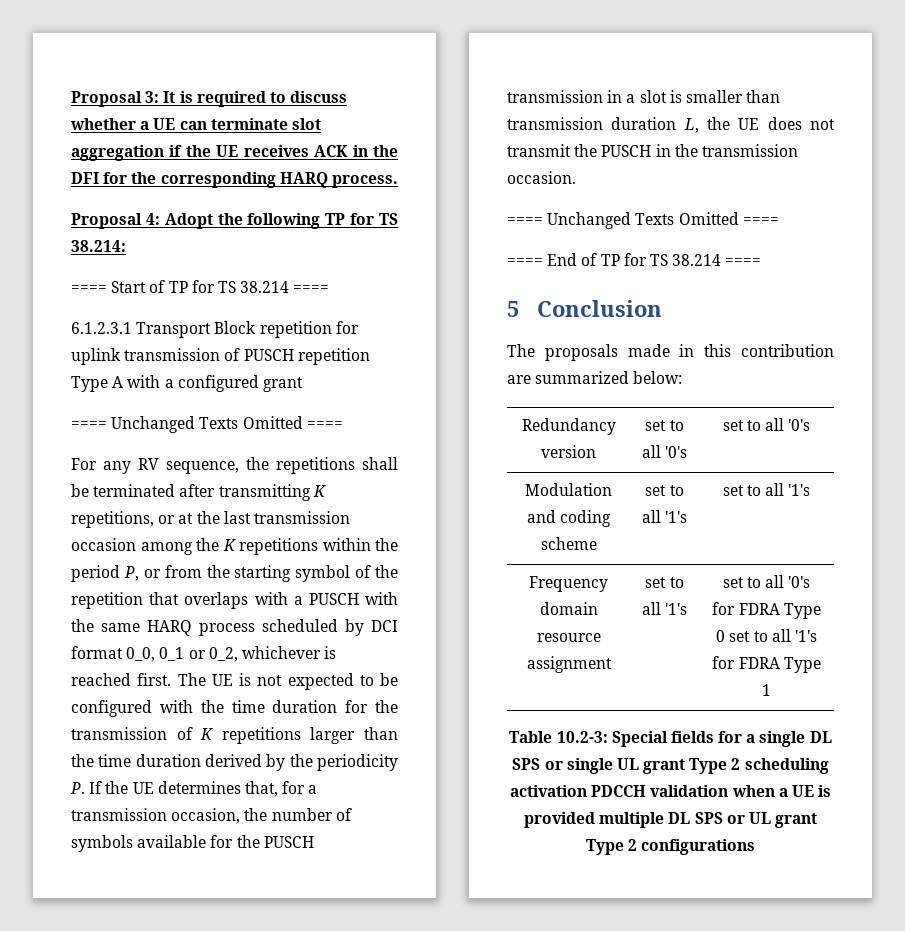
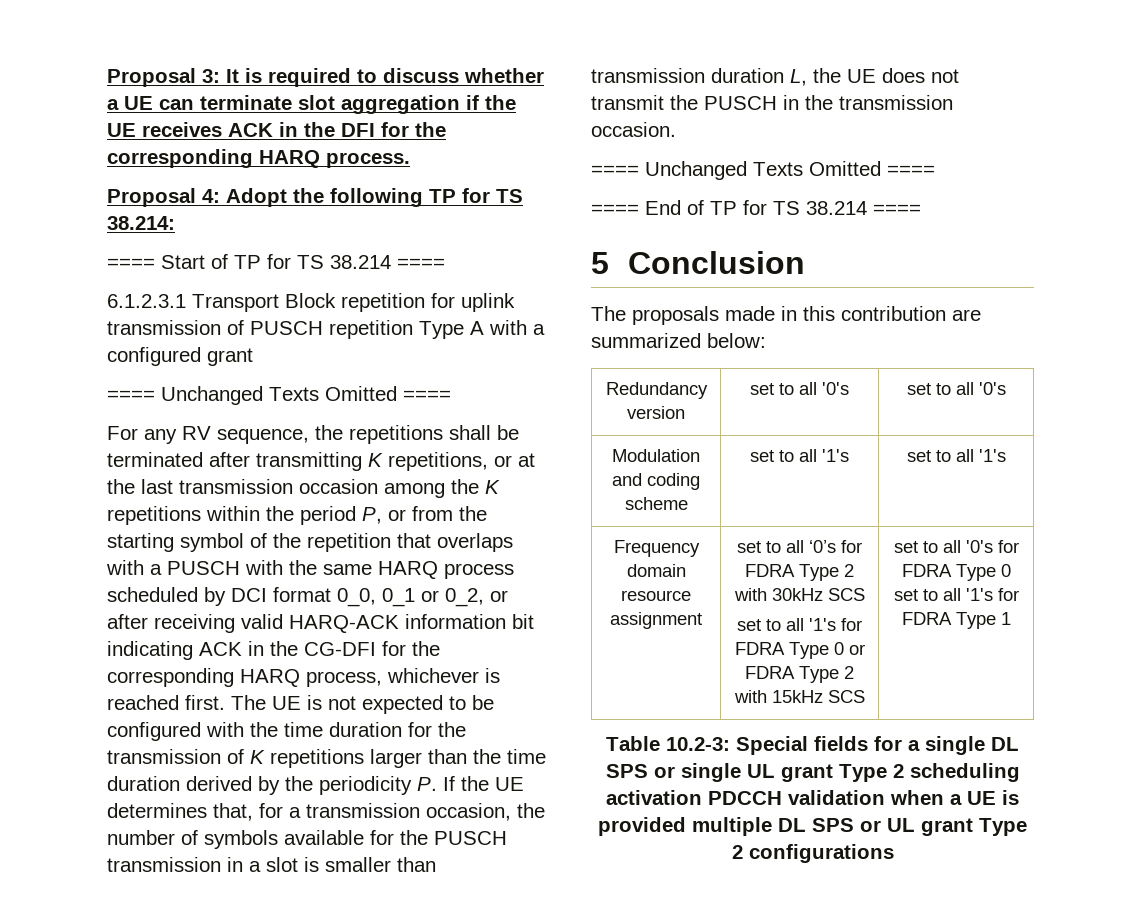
(238, 654) none -> [490,590,508,602] [107,614,534,633] [107,641,440,660] [107,668,382,687] or after receiving valid HARQ-ACK information bit indicating ACK in the CG-DFI for the corresponding HARQ process,
[665,603,688,615] '1's -> [809,540,862,553] [745,564,854,581] [733,588,865,601] [737,618,862,631] [734,642,865,659] [745,666,854,683] [733,690,865,703] ‘0’s for FDRA Type 2 with 30kHz SCS // set to all '1's for FDRA Type 0 or FDRA Type 2 with 15kHz SCS

